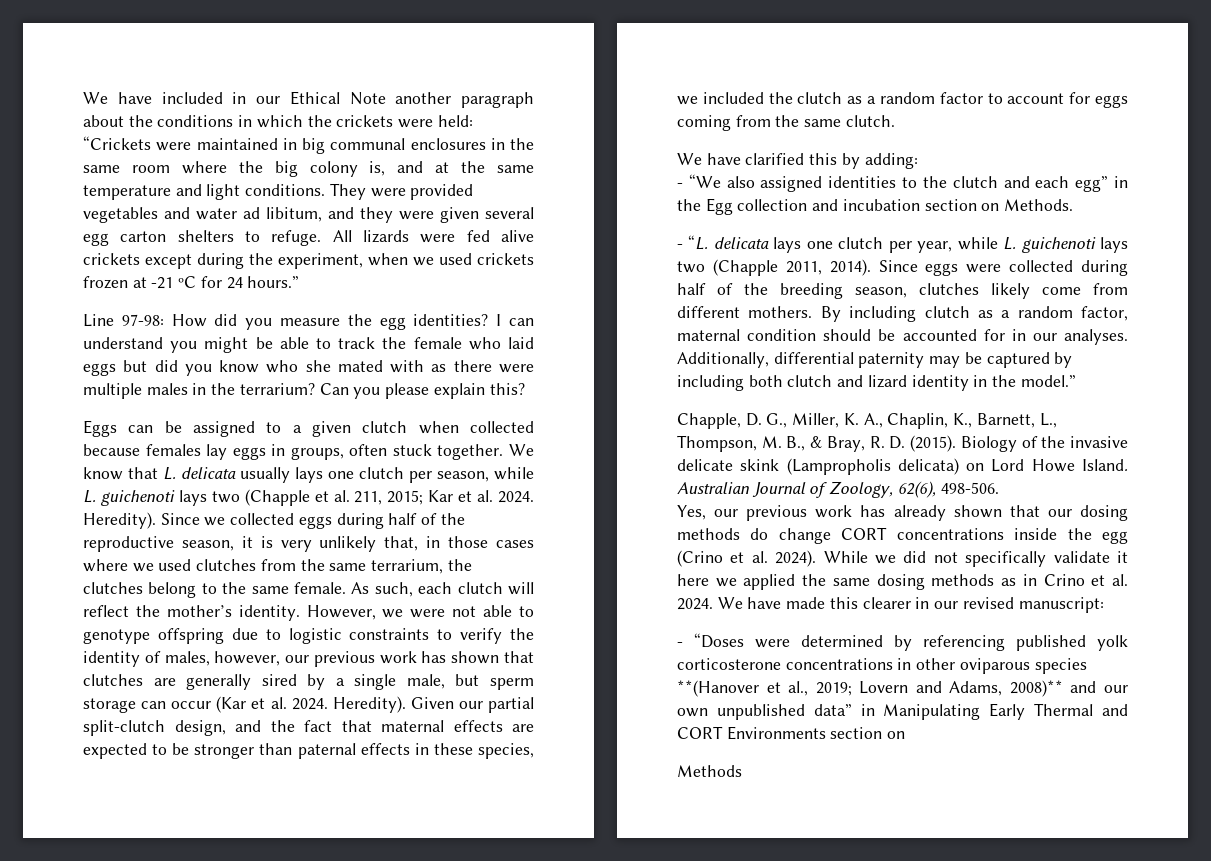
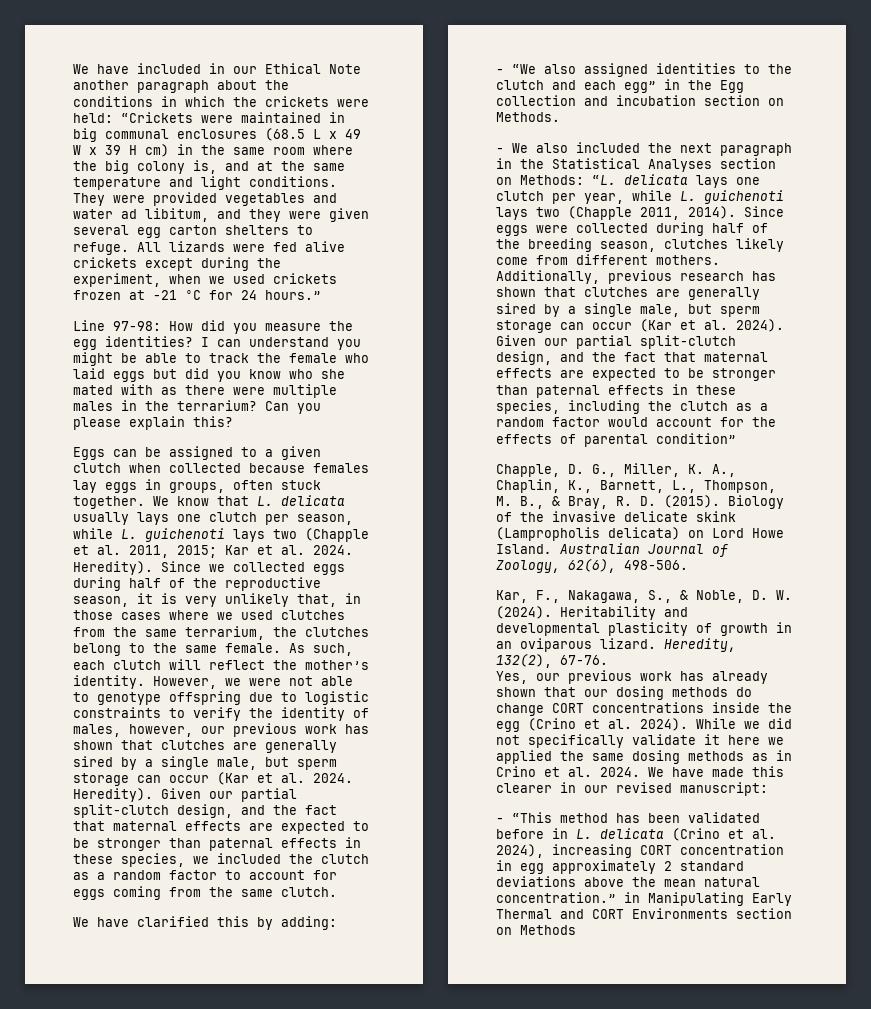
(486, 144) none -> [265,128,361,141] [73,144,169,157] (68.5 L x 49 W x 39 H cm)
[354,491,383,505] 211, -> [129,545,169,558] 2011,
(683, 246) none -> [512,142,792,156] [496,158,776,172] [496,175,584,185] We also included the next paragraph in the Statistical Analyses section on Methods:
[820,306,1128,322] [677,329,1128,345] [677,352,1073,368] [677,375,1076,391] By including clutch as a random factor, maternal condition should be accounted for in our analyses. Additionally, differential paternity may be captured by including both clutch and lizard identity in the model.” -> [496,270,776,284] [496,287,760,300] [496,303,760,317] [496,319,784,333] [496,335,736,349] [496,351,768,365] [496,368,776,381] [496,384,736,398] [496,400,768,414] [496,417,776,427] [496,433,736,447] Additionally, previous research has shown that clutches are generally sired by a single male, but sperm storage can occur (Kar et al. 2024). Given our partial split-clutch design, and the fact that maternal effects are expected to be stronger than paternal effects in these species, including the clutch as a random factor would account for the effects of parental condition”
(999, 488) none -> [496,590,792,603] [496,606,688,620] [496,622,792,636] [496,638,736,652] [496,654,608,668] // Kar, F., Nakagawa, S., & Noble, D. W. (2024). Heritability and developmental plasticity of growth in an oviparous lizard. Heredity, 132(2), 67-76.
[694,633,1128,651] [677,658,1087,674] [677,680,1128,697] [677,704,852,720] “Doses were determined by referencing published yolk corticosterone concentrations in other oviparous species **(Hanover et al., 2019; Lovern and Adams, 2008)** and our own unpublished data” -> [512,812,760,823] [496,828,776,841] [496,844,784,858] [496,860,744,874] [496,876,760,887] [496,892,616,903] “This method has been validated before in L. delicata (Crino et al. 2024), increasing CORT concentration in egg approximately 2 standard deviations above the mean natural concentration.”
(906, 735) // -> (512, 931) none

